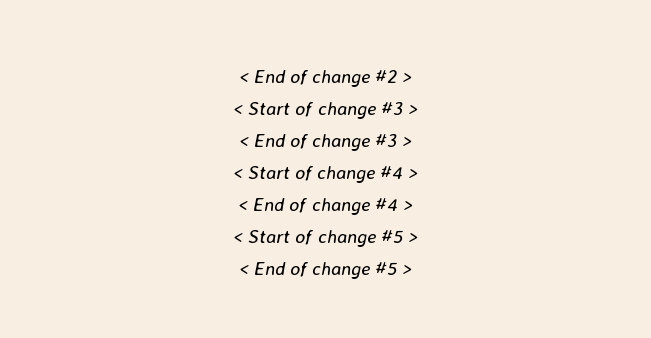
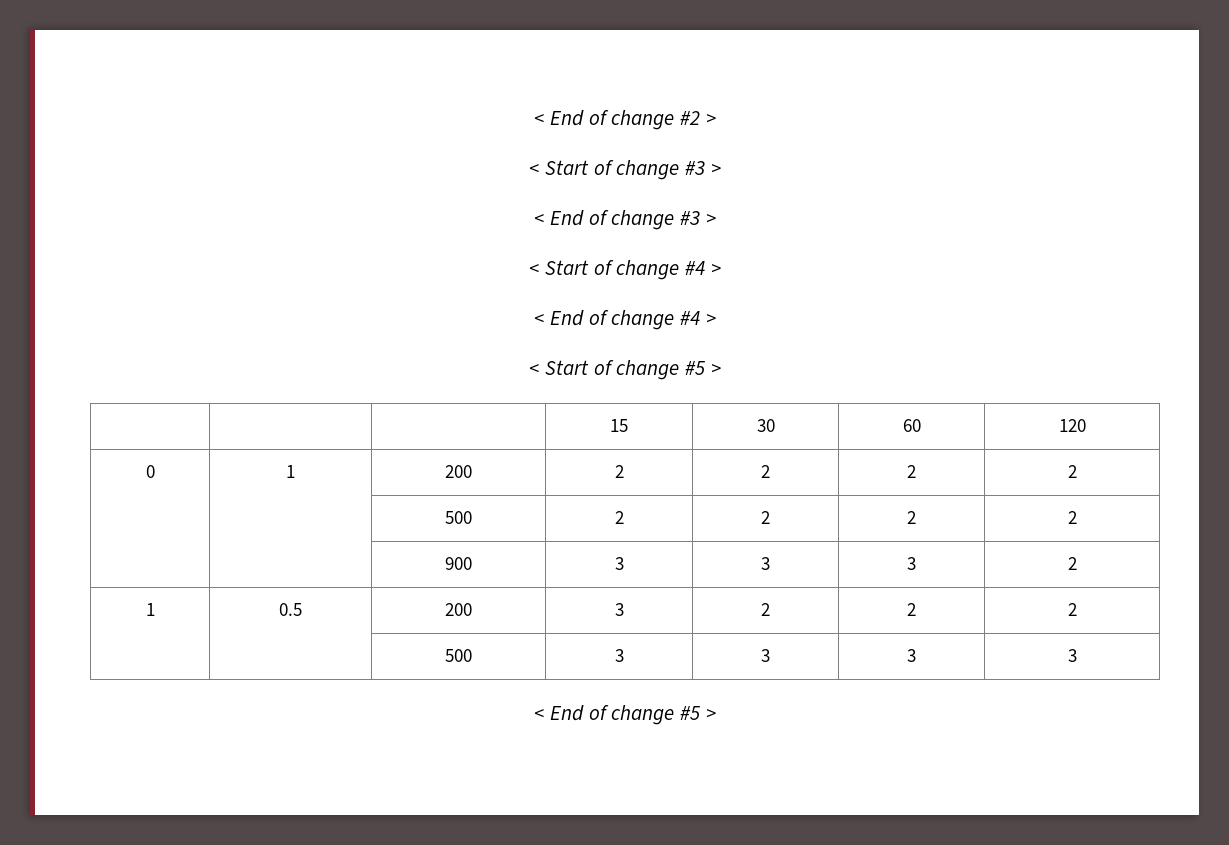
(418, 238) none -> [610,419,628,432] [756,419,775,432] [902,419,921,432] [1058,419,1086,432] [145,465,155,478] [286,465,295,478] [445,465,472,478] [614,465,624,478] [761,465,770,478] [907,465,916,478] [1067,465,1077,478] [445,511,472,524] [614,511,624,524] [761,511,770,524] [907,511,916,524] [1067,511,1077,524] [445,557,472,570] [614,557,624,570] [761,557,770,570] [907,557,916,570] [1067,557,1077,570] [145,603,155,616] [279,603,302,616] [445,603,472,616] [614,603,624,616] [761,603,770,616] [907,603,916,616] [1067,603,1077,616] [445,649,472,662] [614,649,624,662] [761,649,770,662] [907,649,916,662] [1067,649,1077,662] // | | | 15 | 30 | 60 | 120 // 0 | 1 | 200 | 2 | 2 | 2 | 2 // | | 500 | 2 | 2 | 2 | 2 // | | 900 | 3 | 3 | 3 | 2 // 1 | 0.5 | 200 | 3 | 2 | 2 | 2 // | | 500 | 3 | 3 | 3 | 3

